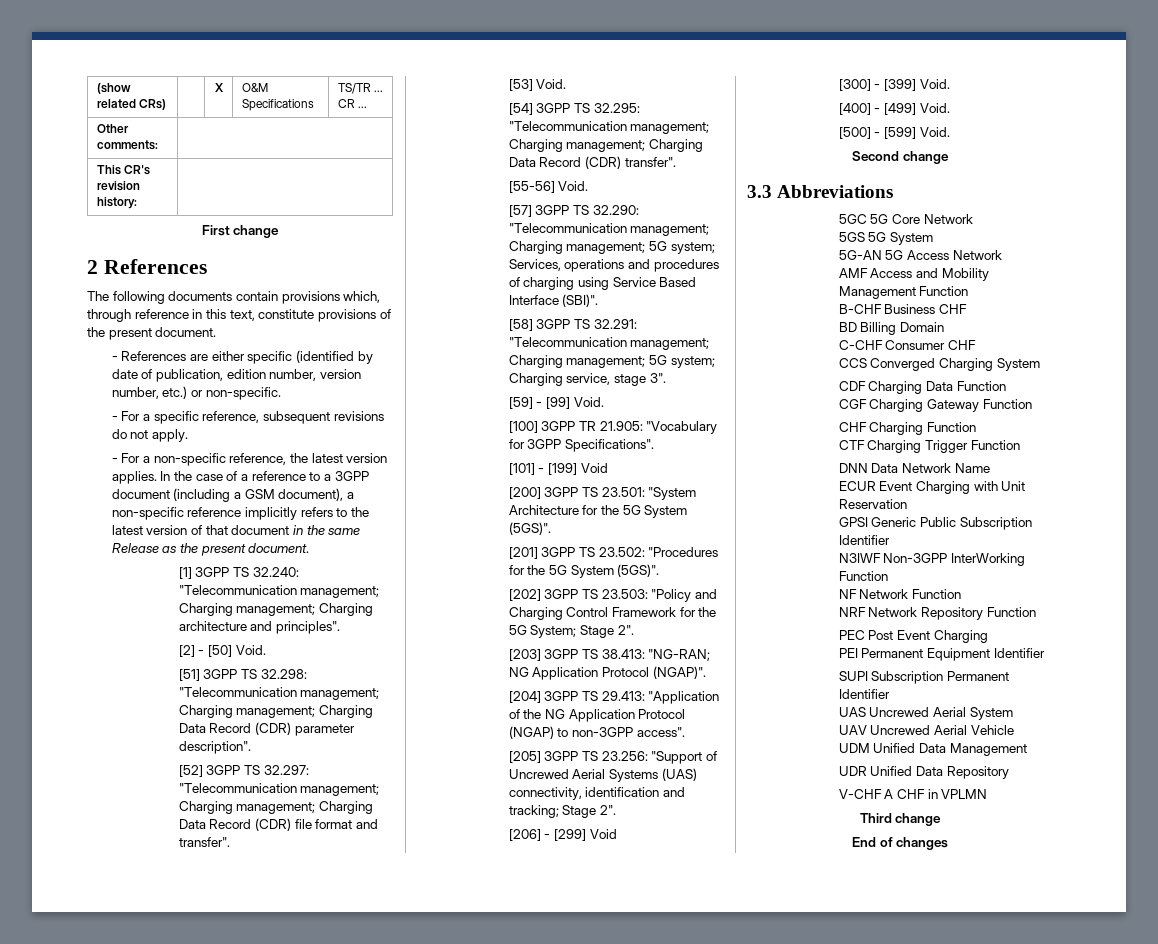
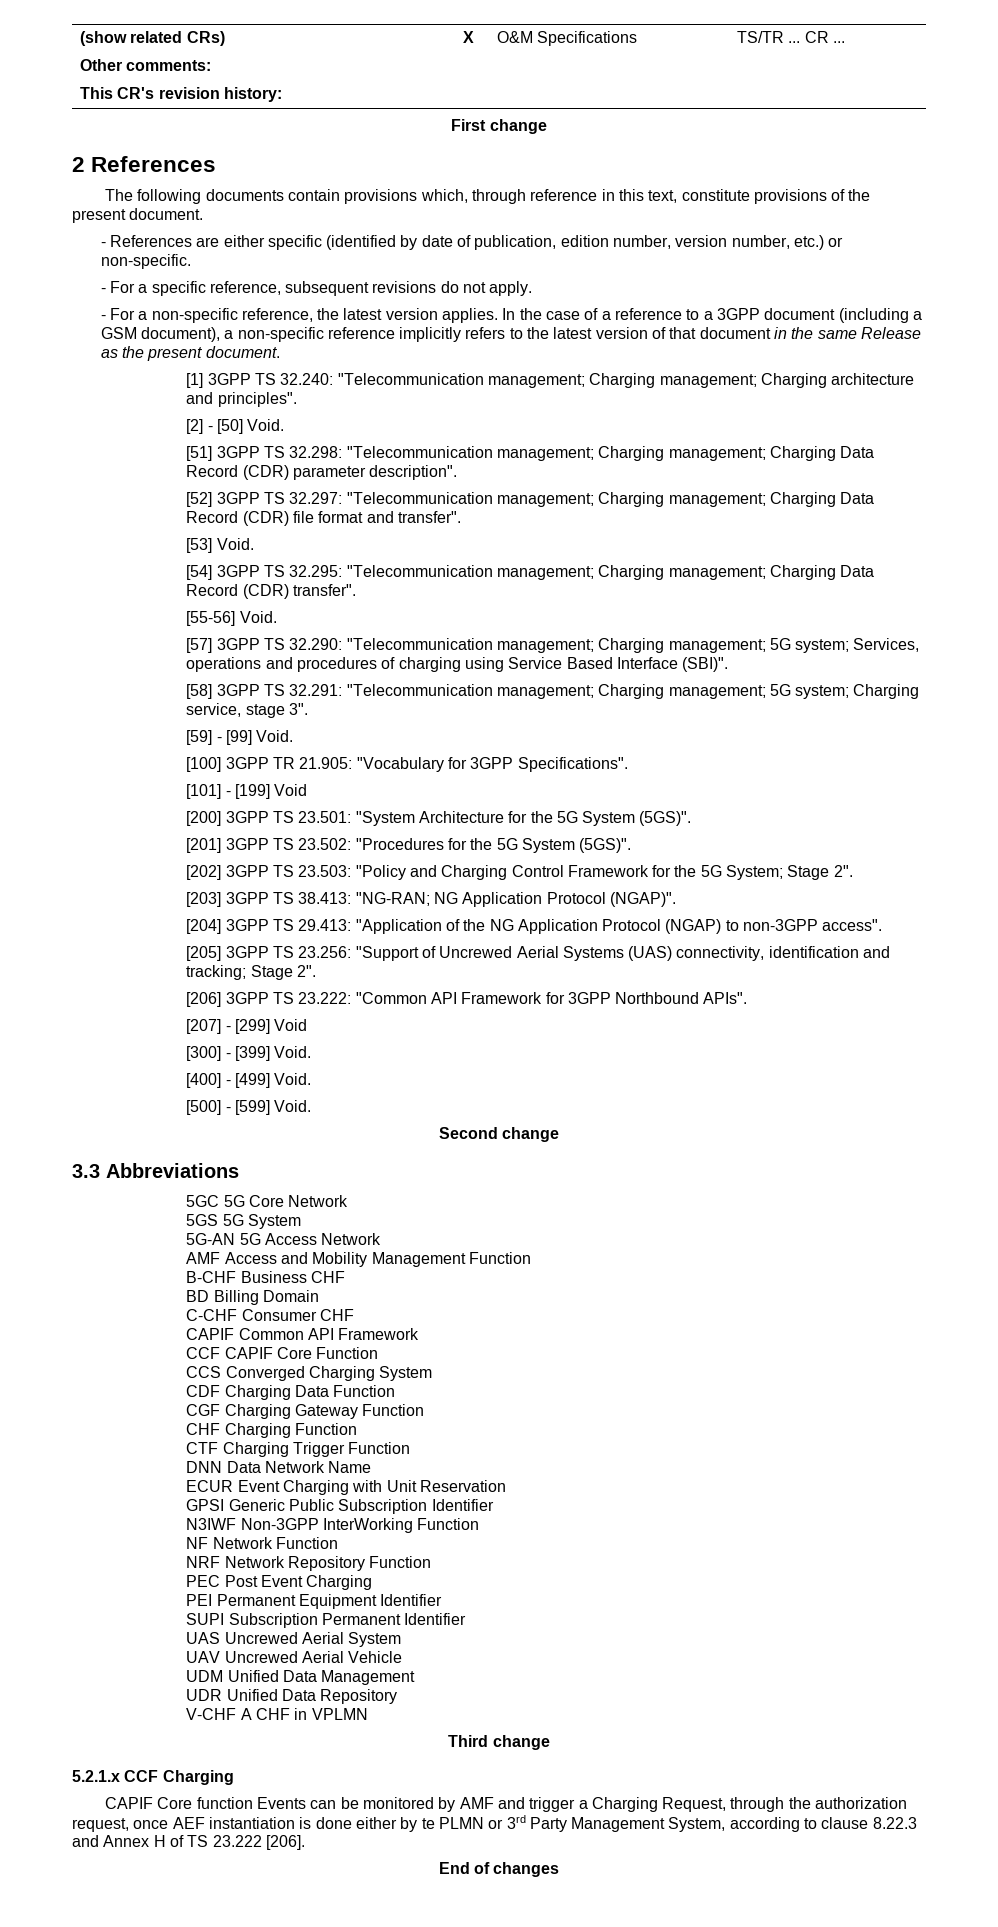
(541, 835) none -> [225,992,748,1004] [186,1019,222,1034] 3GPP TS 23.222: "Common API Framework for 3GPP Northbound APIs". // [207]
(977, 345) none -> [186,1328,420,1340] [186,1347,379,1359] // CAPIF Common API Framework // CCF CAPIF Core Function
(942, 819) none -> [72,1770,234,1785] [104,1797,908,1812] [72,1815,917,1832] [72,1835,305,1850] // 5.2.1.x CCF Charging // CAPIF Core function Events can be monitored by AMF and trigger a Charging Request, through the authorization request, once AEF instantiation is done either by te PLMN or 3rd Party Management System, according to clause 8.22.3 and Annex H of TS 23.222 [206].

